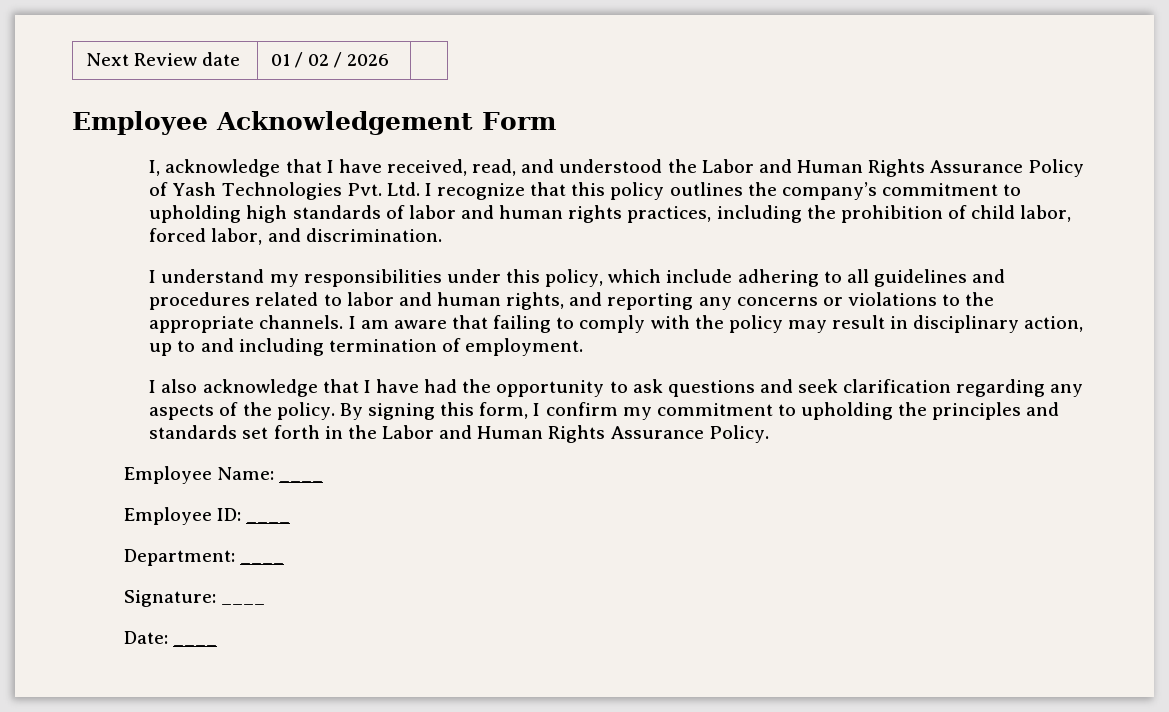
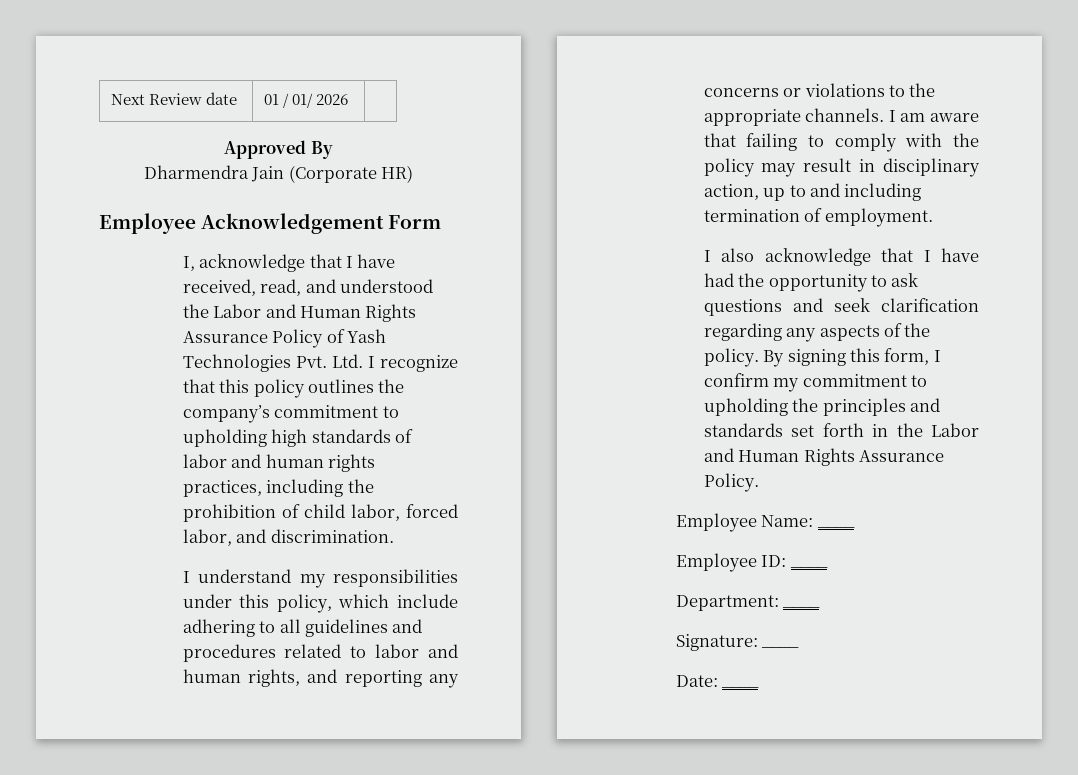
[307,52,343,68] 02 / -> [291,93,313,108] 01/
(390, 60) none -> [224,140,333,159] [143,165,414,183] // Approved By // Dharmendra Jain (Corporate HR)

